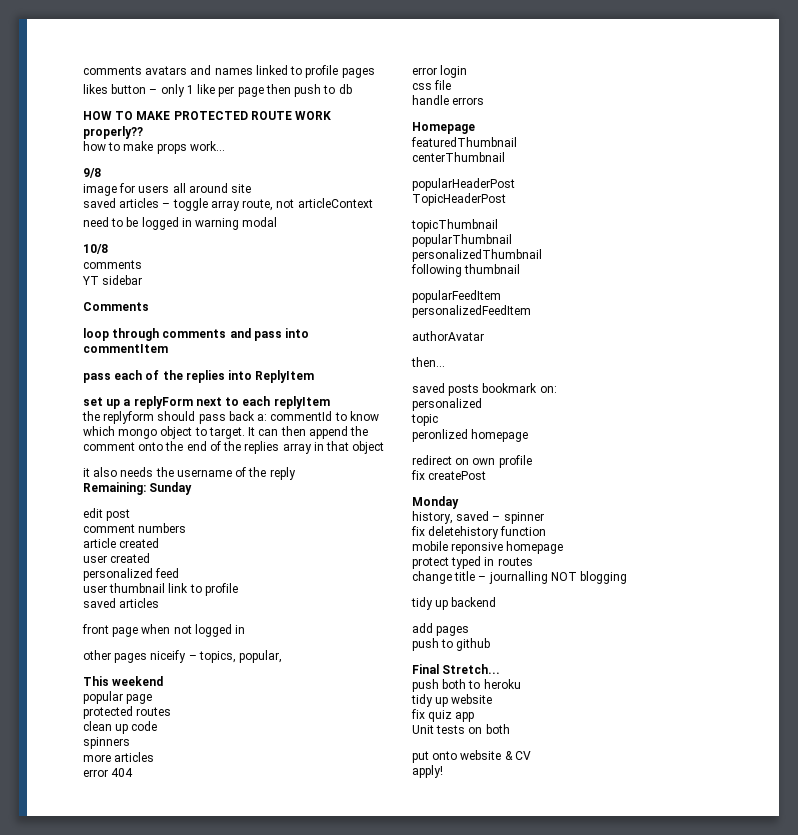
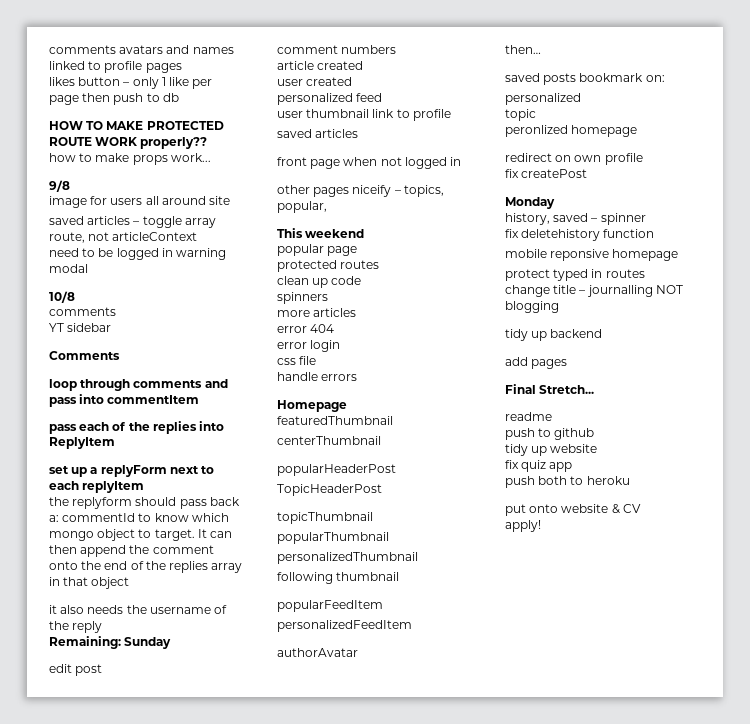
(470, 631) none -> [505,384,595,394] [505,412,552,421] // Final Stretch... // readme
[412,664,501,674] [412,679,521,692] // Final Stretch... // push both to heroku -> (595, 434) none
[412,724,510,734] Unit tests on both -> [505,476,630,488] push both to heroku

